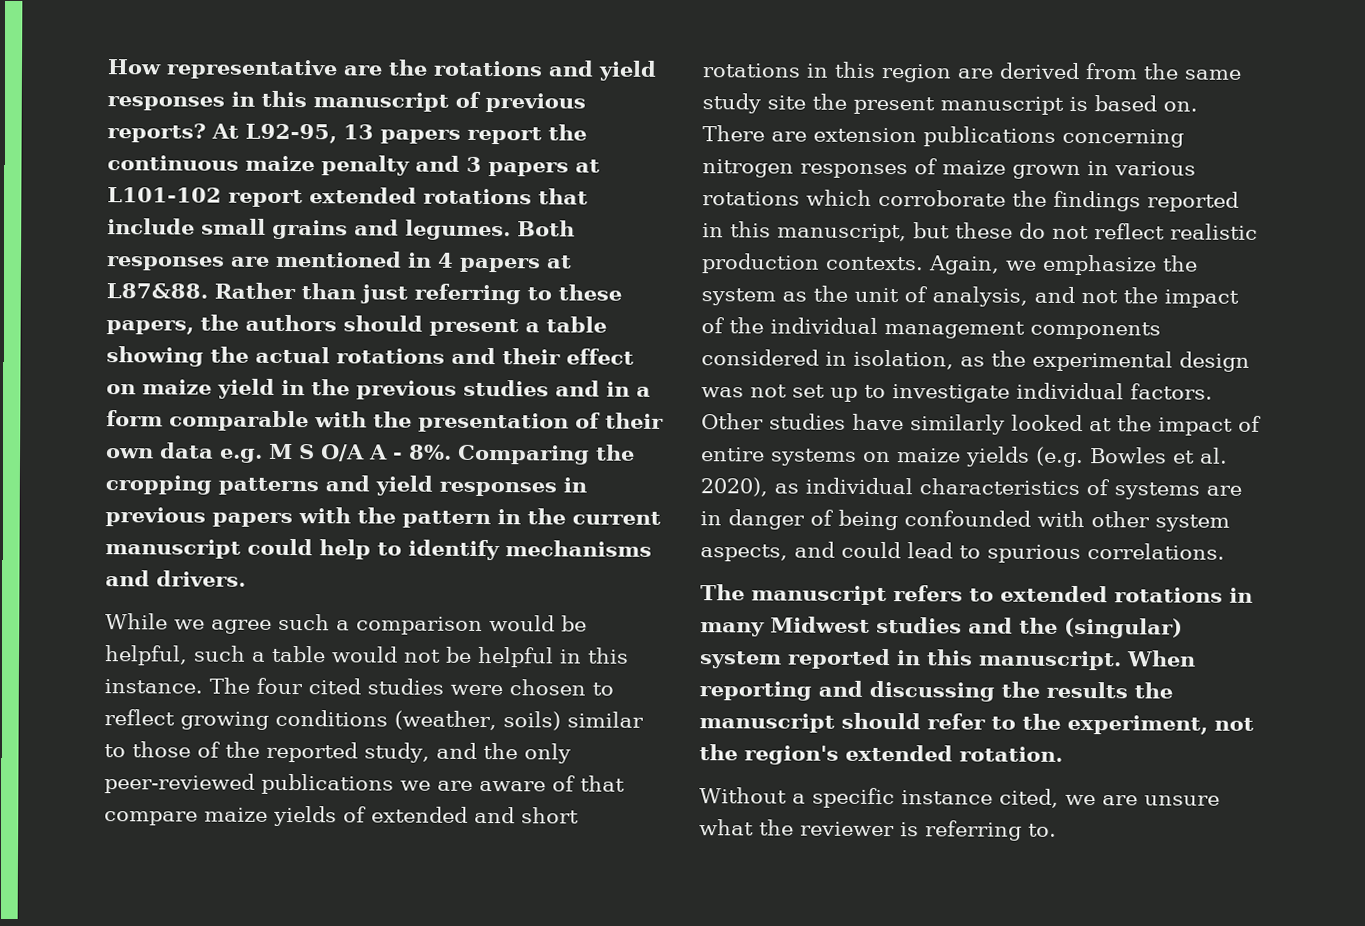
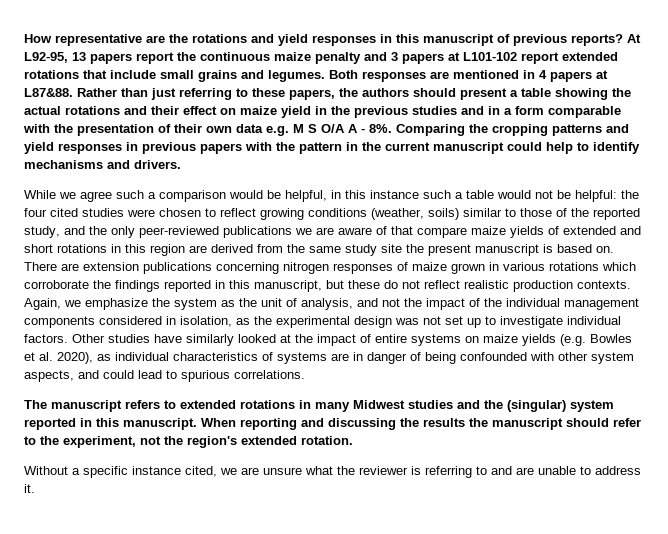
(188, 655) none -> [331,190,419,199] in this instance
[477,646,629,668] [104,677,250,694] helpful in this instance. The -> [575,190,639,202] helpful: the
[1028,823,1057,837] to. -> [476,466,641,475] [24,484,35,493] to and are unable to address it.

